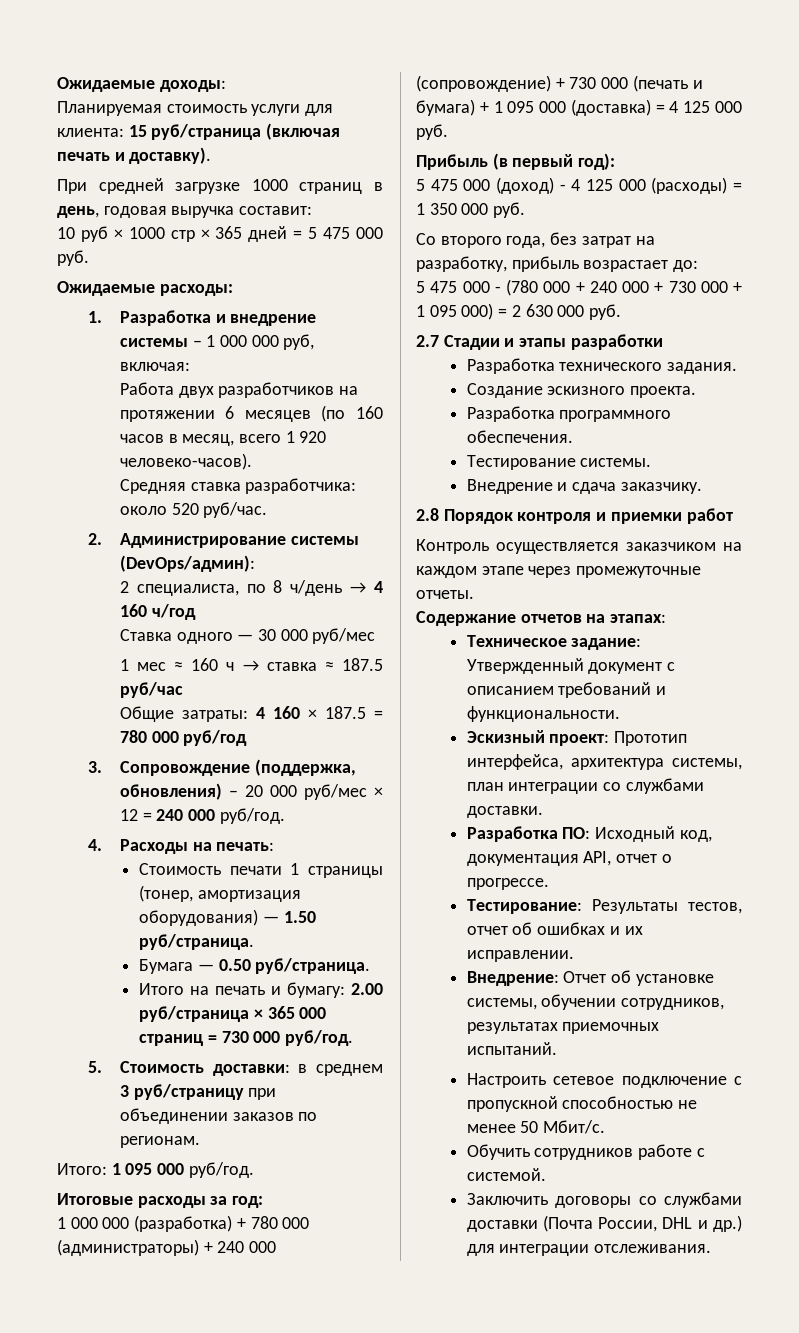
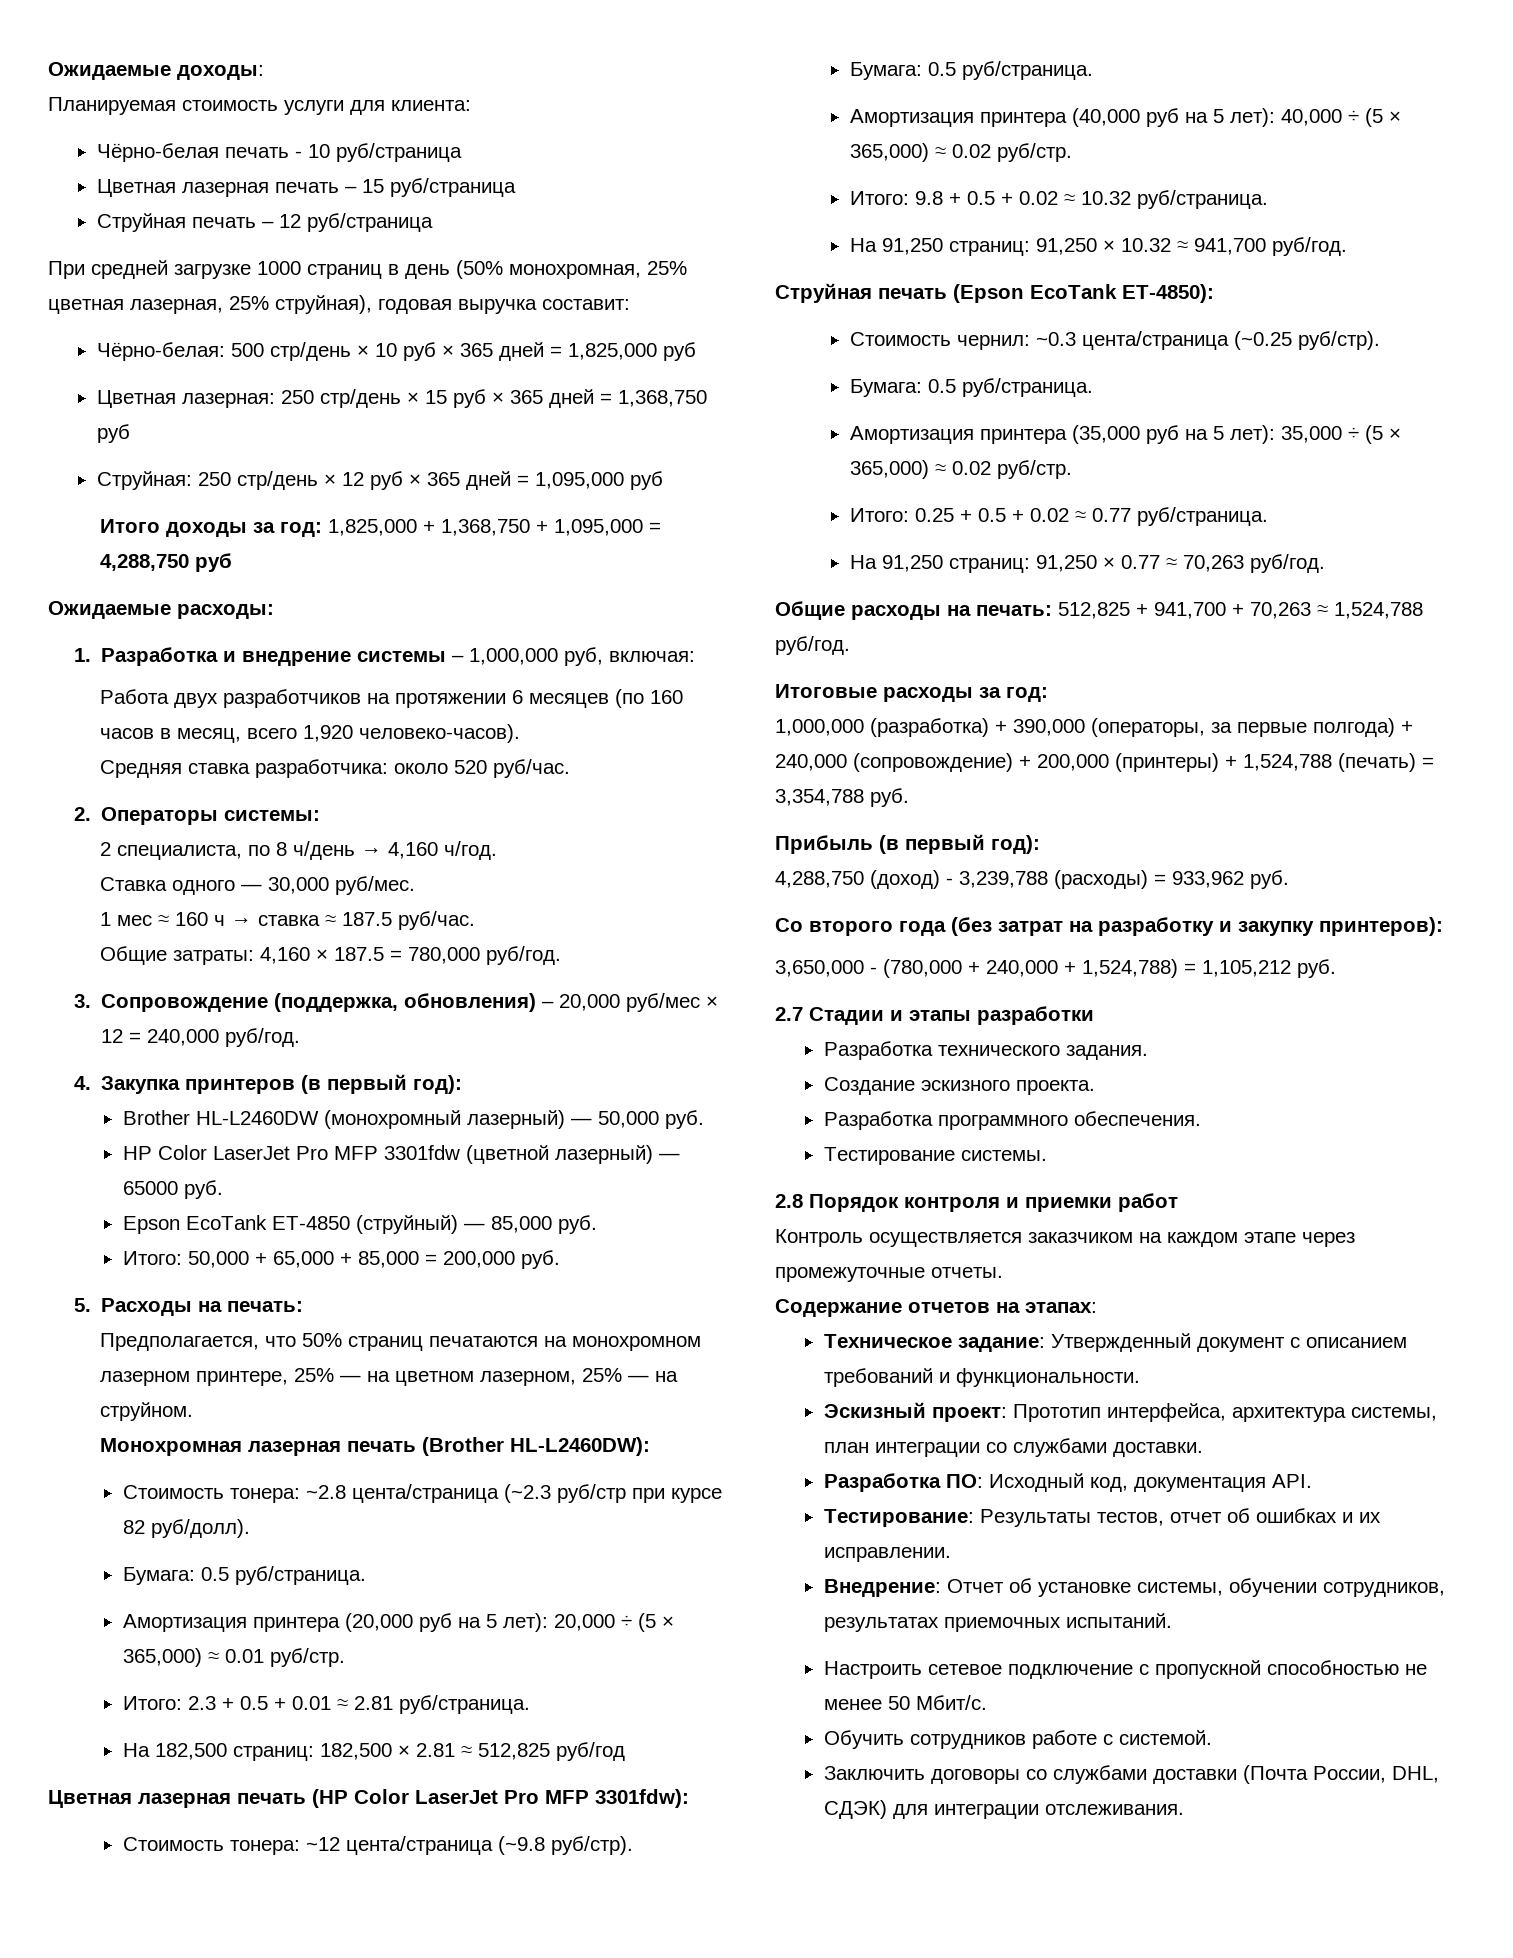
[128,123,341,140] [57,147,212,164] 15 руб/страница (включая печать и доставку). -> [96,143,462,162] [96,178,516,197] [96,213,433,232] // Чёрно-белая печать - 10 руб/страница // Цветная лазерная печать – 15 руб/страница // Струйная печать – 12 руб/страница
[57,206,313,218] [57,226,383,242] [57,250,89,266] день, годовая выручка составит: // 10 руб × 1000 стр × 365 дней = 5 475 000 руб. -> [405,260,687,279] [48,295,630,314] [96,342,696,361] [96,389,707,408] [96,424,130,443] [96,471,663,490] [100,519,662,537] [100,553,233,572] день (50% монохромная, 25% цветная лазерная, 25% струйная), годовая выручка составит: // Чёрно-белая: 500 стр/день × 10 руб × 365 дней = 1,825,000 руб // Цветная лазерная: 250 стр/день × 15 руб × 365 дней = 1,368,750 руб // Струйная: 250 стр/день × 12 руб × 365 дней = 1,095,000 руб // Итого доходы за год: 1,825,000 + 1,368,750 + 1,095,000 = 4,288,750 руб
[206,335,279,347] 1 000 000 -> [469,648,559,665] 1,000,000
[285,431,327,443] 1 920 -> [303,725,354,742] 1,920
[119,533,359,548] [119,555,255,572] Администрирование системы (DevOps/админ): -> [101,807,321,825] Операторы системы:
[373,581,383,593] [119,604,196,620] 4 160 ч/год -> [388,841,498,860] 4,160 ч/год.
[257,628,376,644] 30 000 руб/мес -> [268,876,416,895] 30,000 руб/мес.
[119,682,183,698] руб/час -> [398,911,476,930] руб/час.
[255,706,300,719] 4 160 -> [260,947,311,964] 4,160
[119,730,248,746] 780 000 руб/год -> [408,946,562,965] 780,000 руб/год.
[244,785,297,797] 20 000 -> [559,994,621,1011] 20,000
[156,809,215,821] 240 000 -> [147,1029,220,1046] 240,000
[119,839,275,854] [139,863,383,878] [139,885,301,902] [139,909,316,926] [139,934,255,950] [139,958,371,974] [139,982,383,998] [139,1006,327,1022] [139,1030,353,1046] [88,1061,383,1076] [119,1084,277,1100] [119,1108,318,1124] [119,1136,200,1148] [57,1163,185,1175] Расходы на печать: // Стоимость печати 1 страницы (тонер, амортизация оборудования) — 1.50 руб/страница. // Бумага — 0.50 руб/страница. // Итого на печать и бумагу: 2.00 руб/страница × 365 000 страниц = 730 000 руб/год. // 5. Стоимость доставки: в среднем 3 руб/страницу при объединении заказов по регионам. // Итого: 1 095 000 -> [101,1074,463,1094] [122,1110,704,1129] [122,1145,680,1164] [122,1180,223,1199] [122,1215,597,1234] [122,1250,560,1269] [74,1298,304,1316] [100,1333,702,1351] [100,1368,679,1386] [100,1402,194,1421] [100,1437,651,1456] [122,1484,722,1503] [122,1519,250,1538] [122,1566,366,1585] [122,1613,674,1632] [122,1648,345,1667] [122,1695,530,1714] [122,1742,625,1761] [48,1789,689,1808] [122,1836,633,1855] [849,61,1093,80] [849,108,1401,127] [849,143,1072,162] [849,190,1268,209] [849,237,1347,256] [775,283,1214,303] [849,331,1380,350] [849,378,1093,397] [849,425,1401,444] [849,460,1072,479] [849,507,1268,526] [849,554,1325,573] [775,601,1423,620] Закупка принтеров (в первый год): // Brother HL-L2460DW (монохромный лазерный) — 50,000 руб. // HP Color LaserJet Pro MFP 3301fdw (цветной лазерный) — 65000 руб. // Epson EcoTank ET-4850 (струйный) — 85,000 руб. // Итого: 50,000 + 65,000 + 85,000 = 200,000 руб. // 5. Расходы на печать: // Предполагается, что 50% страниц печатаются на монохромном лазерном принтере, 25% — на цветном лазерном, 25% — на струйном. // Монохромная лазерная печать (Brother HL-L2460DW): // Стоимость тонера: ~2.8 цента/страница (~2.3 руб/стр при курсе 82 руб/долл). // Бумага: 0.5 руб/страница. // Амортизация принтера (20,000 руб на 5 лет): 20,000 ÷ (5 × 365,000) ≈ 0.01 руб/стр. // Итого: 2.3 + 0.5 + 0.01 ≈ 2.81 руб/страница. // На 182,500 страниц: 182,500 × 2.81 ≈ 512,825 руб/год // Цветная лазерная печать (HP Color LaserJet Pro MFP 3301fdw): // Стоимость тонера: ~12 цента/страница (~9.8 руб/стр). // Бумага: 0.5 руб/страница. // Амортизация принтера (40,000 руб на 5 лет): 40,000 ÷ (5 × 365,000) ≈ 0.02 руб/стр. // Итого: 9.8 + 0.5 + 0.02 ≈ 10.32 руб/страница. // На 91,250 страниц: 91,250 × 10.32 ≈ 941,700 руб/год. // Струйная печать (Epson EcoTank ET-4850): // Стоимость чернил: ~0.3 цента/страница (~0.25 руб/стр). // Бумага: 0.5 руб/страница. // Амортизация принтера (35,000 руб на 5 лет): 35,000 ÷ (5 × 365,000) ≈ 0.02 руб/стр. // Итого: 0.25 + 0.5 + 0.02 ≈ 0.77 руб/страница. // На 91,250 страниц: 91,250 × 0.77 ≈ 70,263 руб/год. // Общие расходы на печать: 512,825 + 941,700 + 70,263 ≈ 1,524,788
[57,1215,310,1232] [57,1239,277,1256] [416,75,703,92] [416,99,742,116] 1 000 000 (разработка) + 780 000 (администраторы) + 240 000 (сопровождение) + 730 000 (печать и бумага) + 1 095 000 (доставка) = 4 125 000 -> [775,718,1413,737] [775,753,1434,772] [775,789,864,806] 1,000,000 (разработка) + 390,000 (операторы, за первые полгода) + 240,000 (сопровождение) + 200,000 (принтеры) + 1,524,788 (печать) = 3,354,788
[416,177,742,194] [416,202,526,218] [416,232,655,248] [416,256,699,272] [416,279,742,296] [416,303,585,320] 5 475 000 (доход) - 4 125 000 (расходы) = 1 350 000 руб. // Со второго года, без затрат на разработку, прибыль возрастает до: // 5 475 000 - (780 000 + 240 000 + 730 000 + 1 095 000) = 2 630 000 -> [775,870,1289,889] [775,917,1443,936] [775,959,1291,978] 4,288,750 (доход) - 3,239,788 (расходы) = 933,962 руб. // Со второго года (без затрат на разработку и закупку принтеров): // 3,650,000 - (780,000 + 240,000 + 1,524,788) = 1,105,212
[466,479,702,494] // Внедрение и сдача заказчику. -> (1047, 1155) none
[583,851,672,866] [466,878,549,890] API, отчет о прогрессе. -> [1271,1474,1312,1488] API.
[662,1215,742,1232] DHL и др.) -> [1391,1766,1439,1783] [823,1800,887,1819] DHL, СДЭК)

